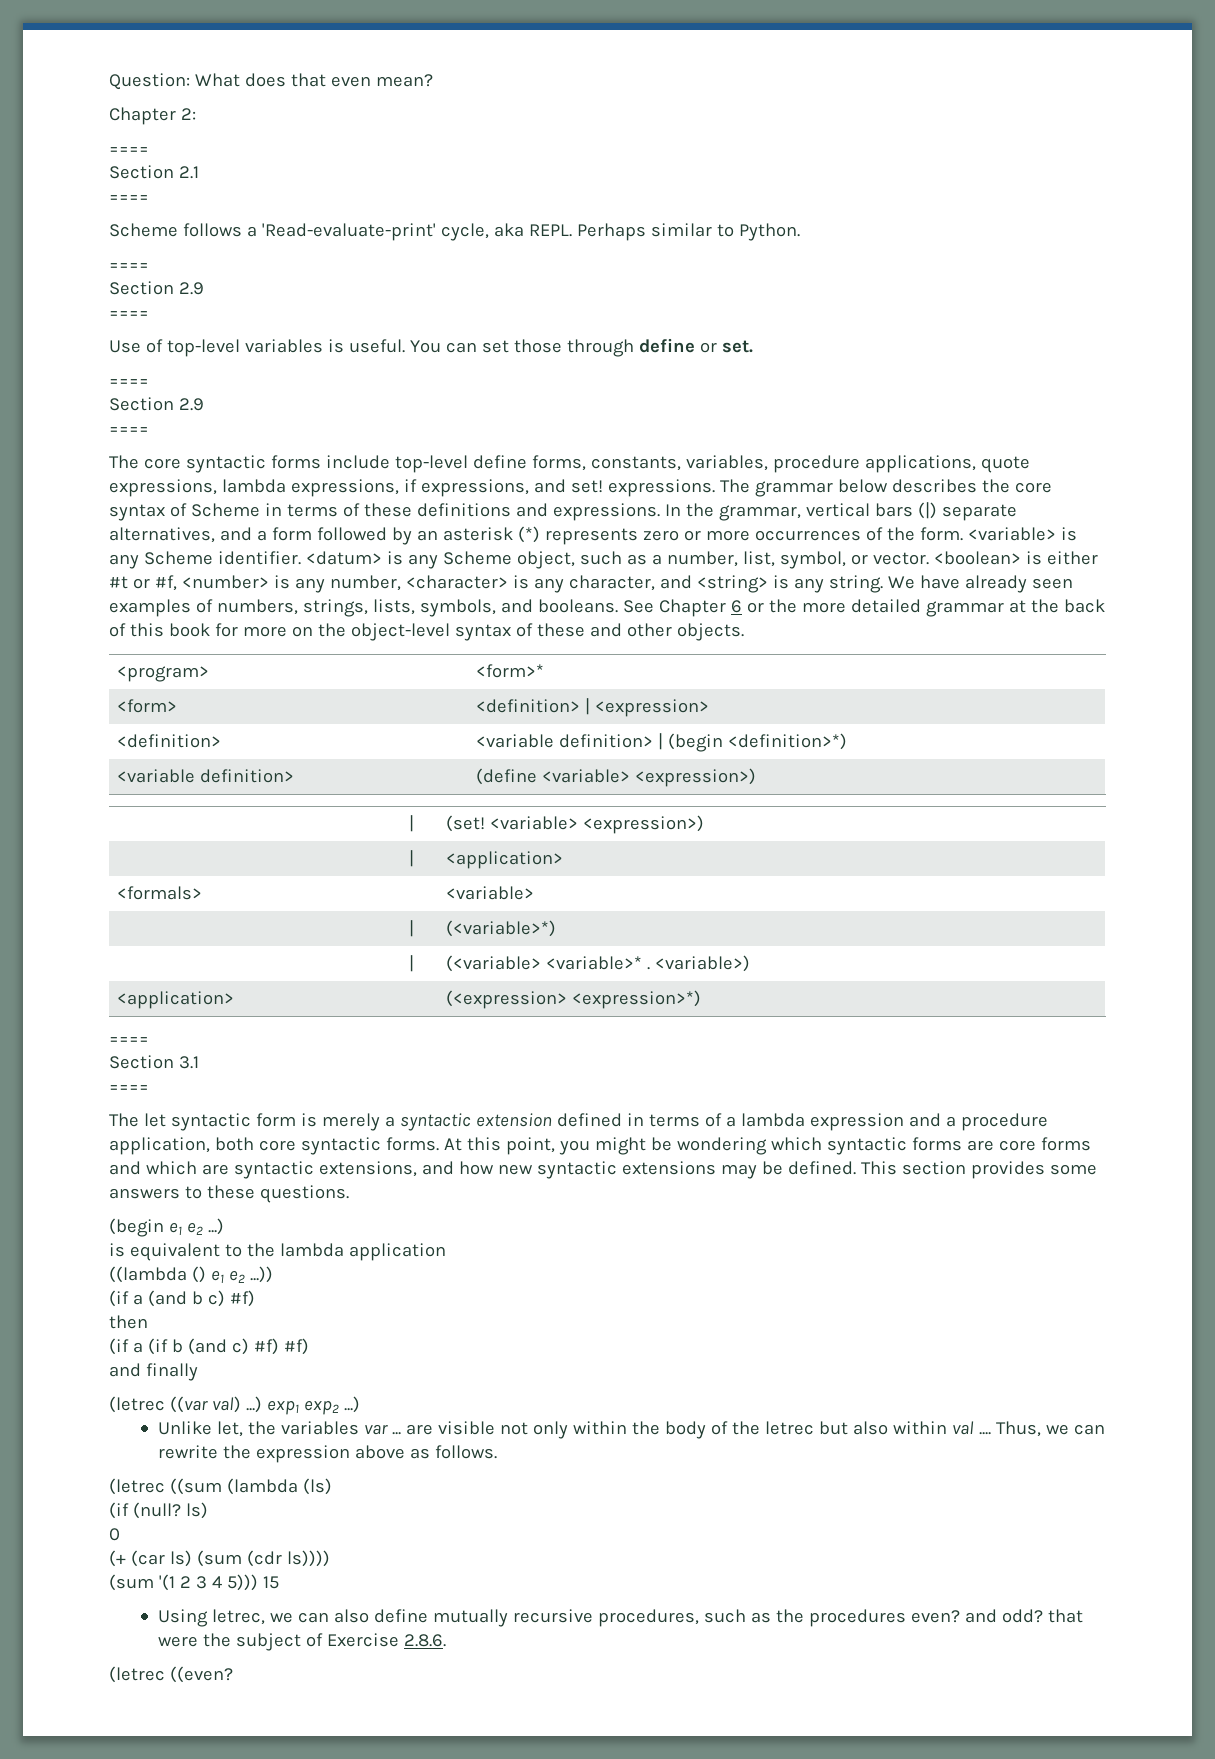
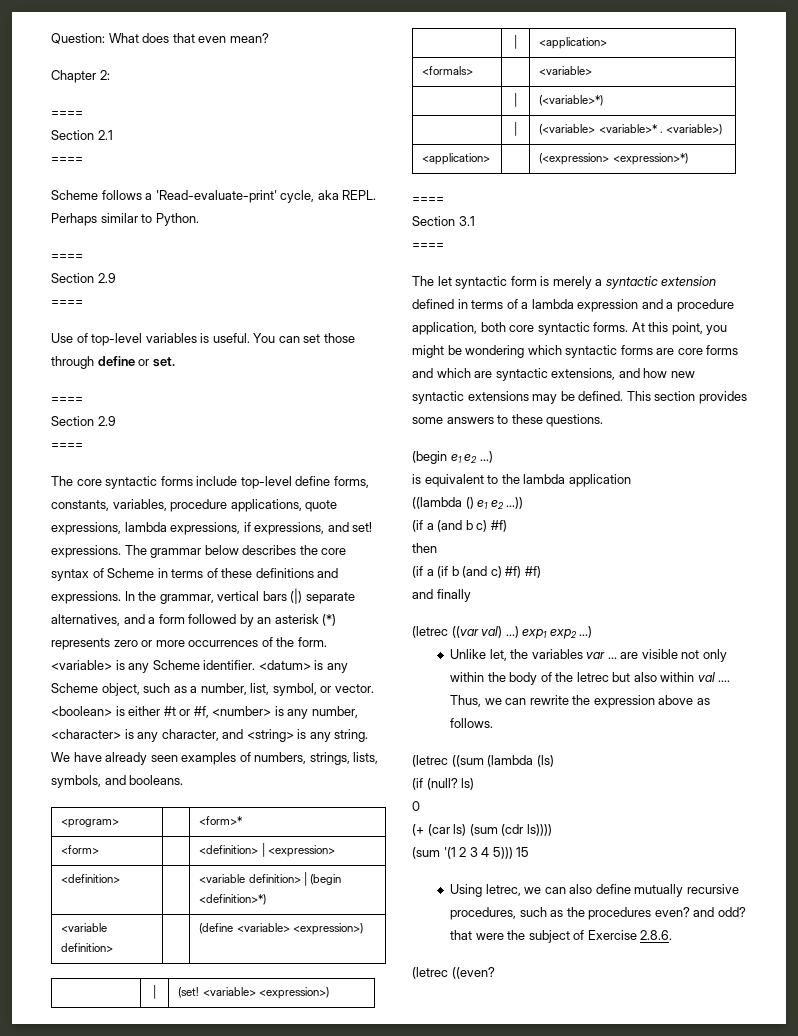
[622,599,1105,617] [109,623,744,641] See Chapter 6 or the more detailed grammar at the back of this book for more on the object-level syntax of these and other objects. -> (184, 780) none

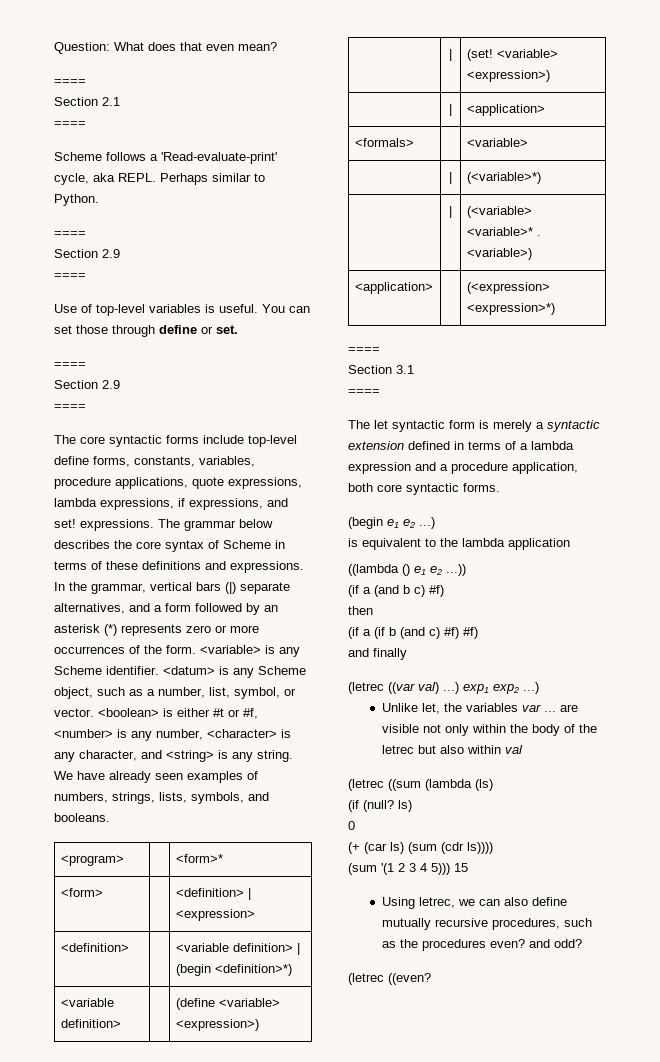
[51,70,110,83] // Chapter 2: -> (277, 46) none
[631,322,728,335] [412,345,739,358] [412,368,695,381] [412,391,747,404] [412,414,604,427] At this point, you might be wondering which syntactic forms are core forms and which are syntactic extensions, and how new syntactic extensions may be defined. This section provides some answers to these questions. -> (500, 487) none
[718,680,731,682] [450,695,710,708] [450,718,494,728] .... Thus, we can rewrite the expression above as follows. -> (524, 749) none
[450,930,673,943] that were the subject of Exercise 2.8.6. -> (583, 943) none

